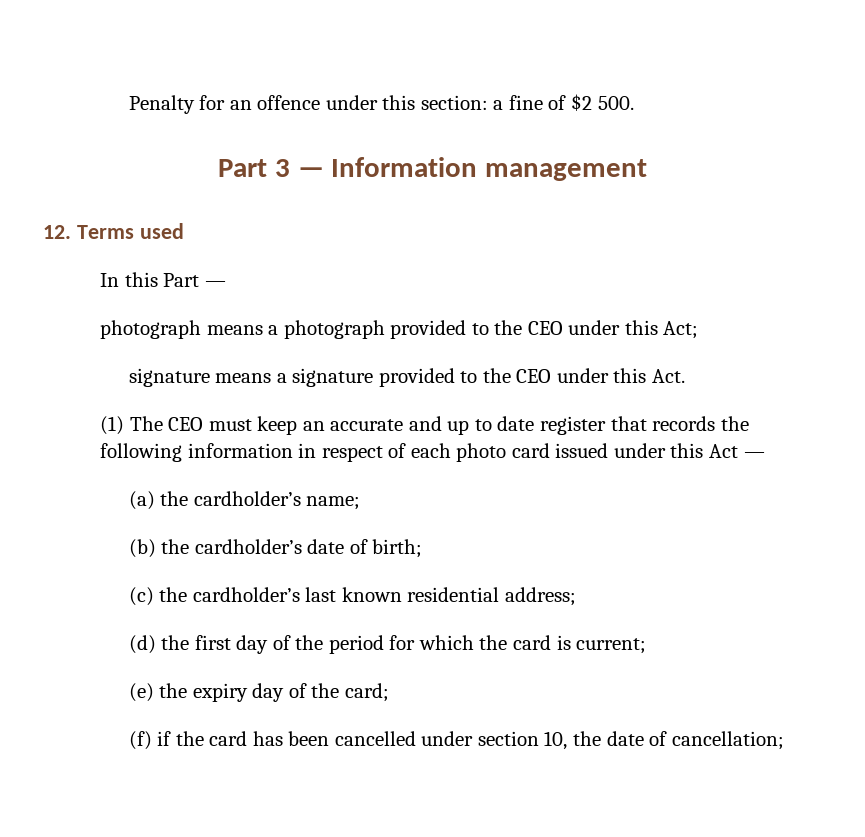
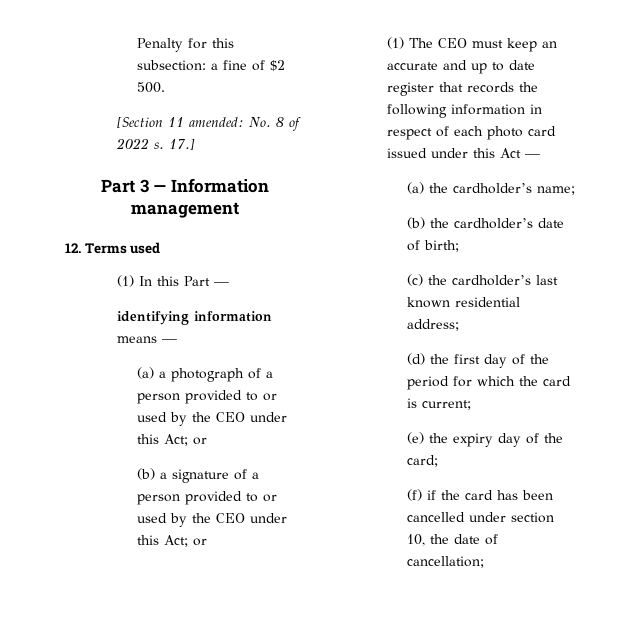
[229,95,488,110] an offence under this section: -> [212,38,234,48] [137,60,206,71] this subsection:
(634, 103) none -> [116,117,301,131] [115,138,195,150] // [Section 11 amended: No. 8 of 2022 s. 17.]
(184, 231) none -> [116,275,134,287] (1)
[100,320,699,339] [128,368,685,387] photograph means a photograph provided to the CEO under this Act; // signature means a signature provided to the CEO under this Act. -> [116,311,272,325] [116,336,177,343] [137,367,273,382] [137,390,277,404] [137,412,287,426] [137,434,207,446] [137,468,259,483] [137,491,277,505] [137,513,287,527] [137,535,207,547] identifying information means — // (a) a photograph of a person provided to or used by the CEO under this Act; or // (b) a signature of a person provided to or used by the CEO under this Act; or

